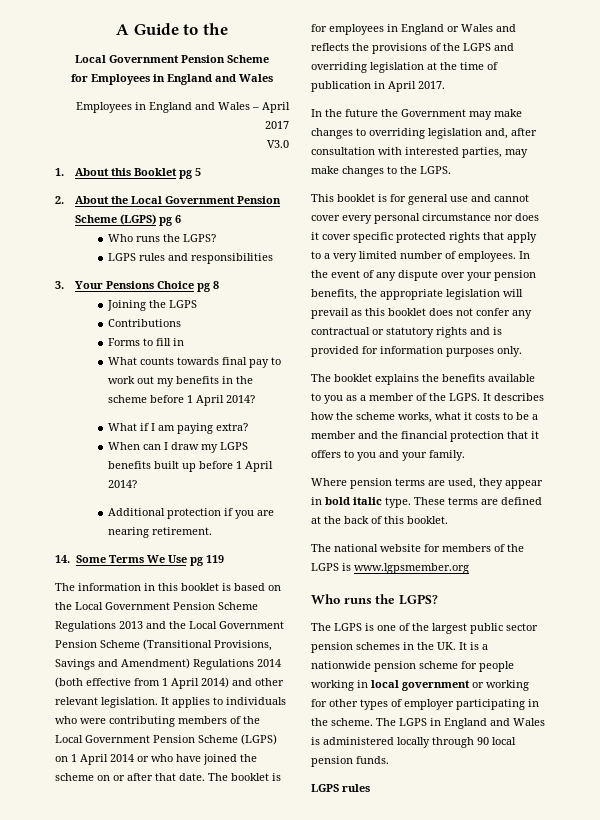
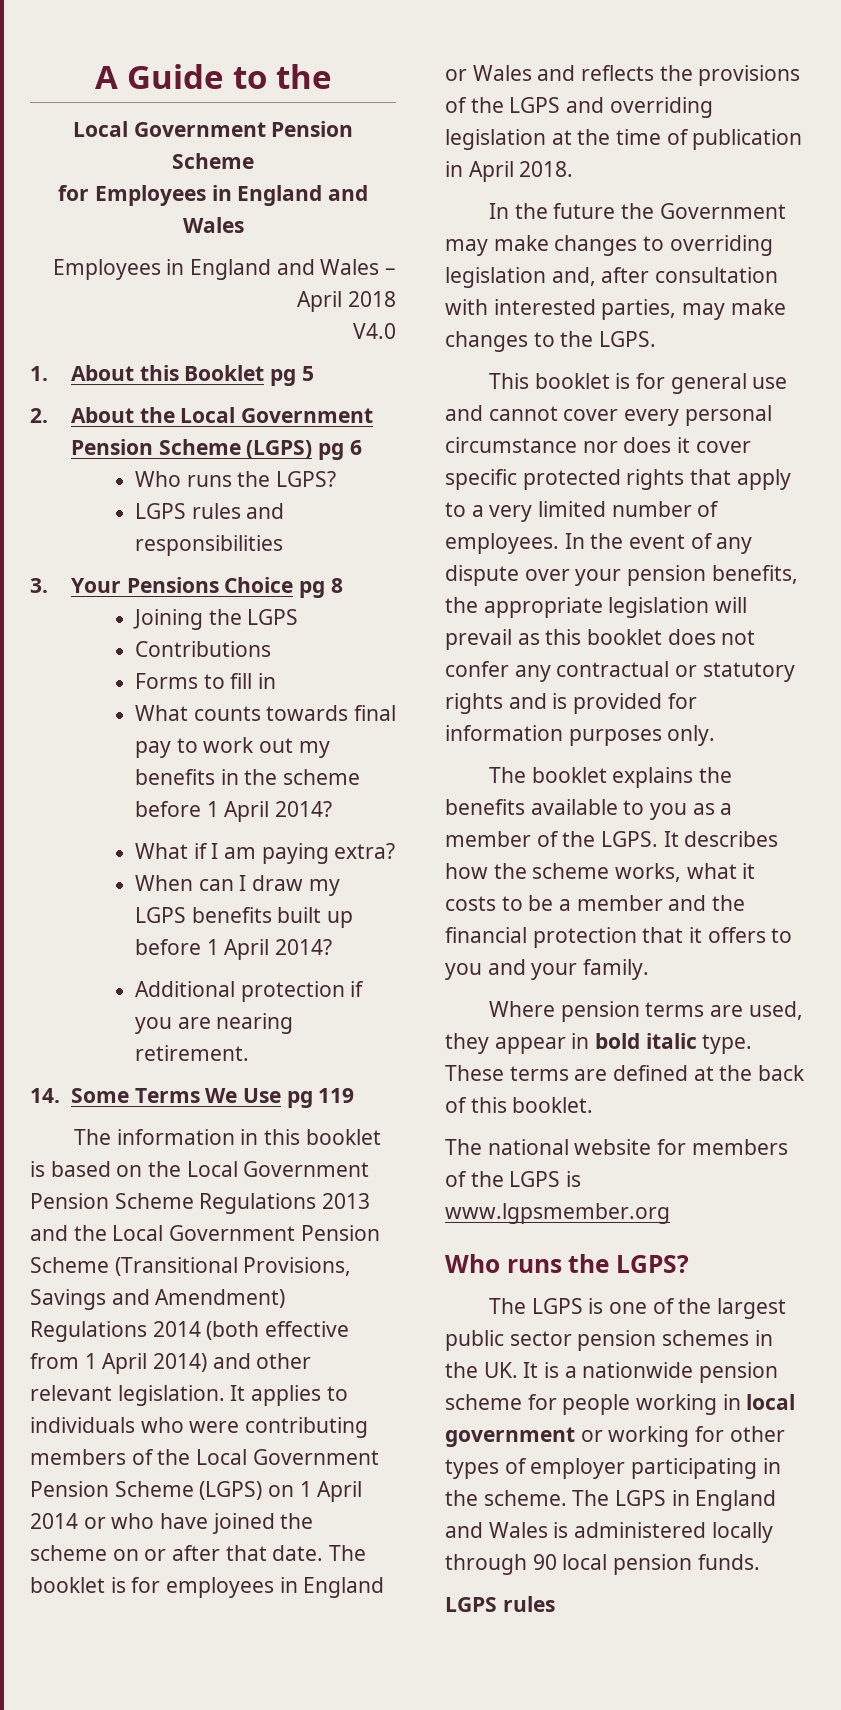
[265,121,289,129] [267,140,289,148] 2017 // V3.0 -> [348,291,396,307] [353,323,396,339] 2018 // V4.0
[418,81,445,89] 2017. -> [519,161,574,177] 2018.

